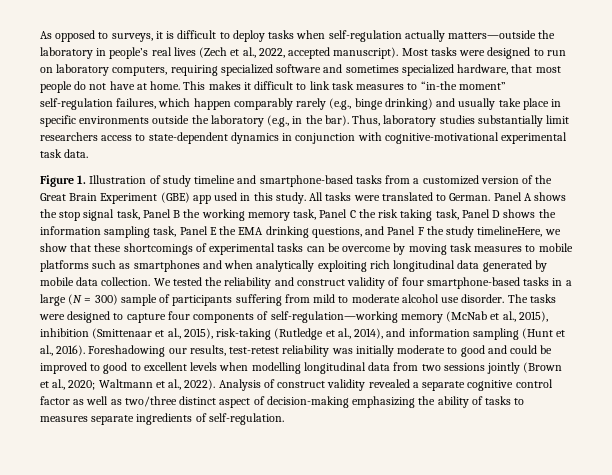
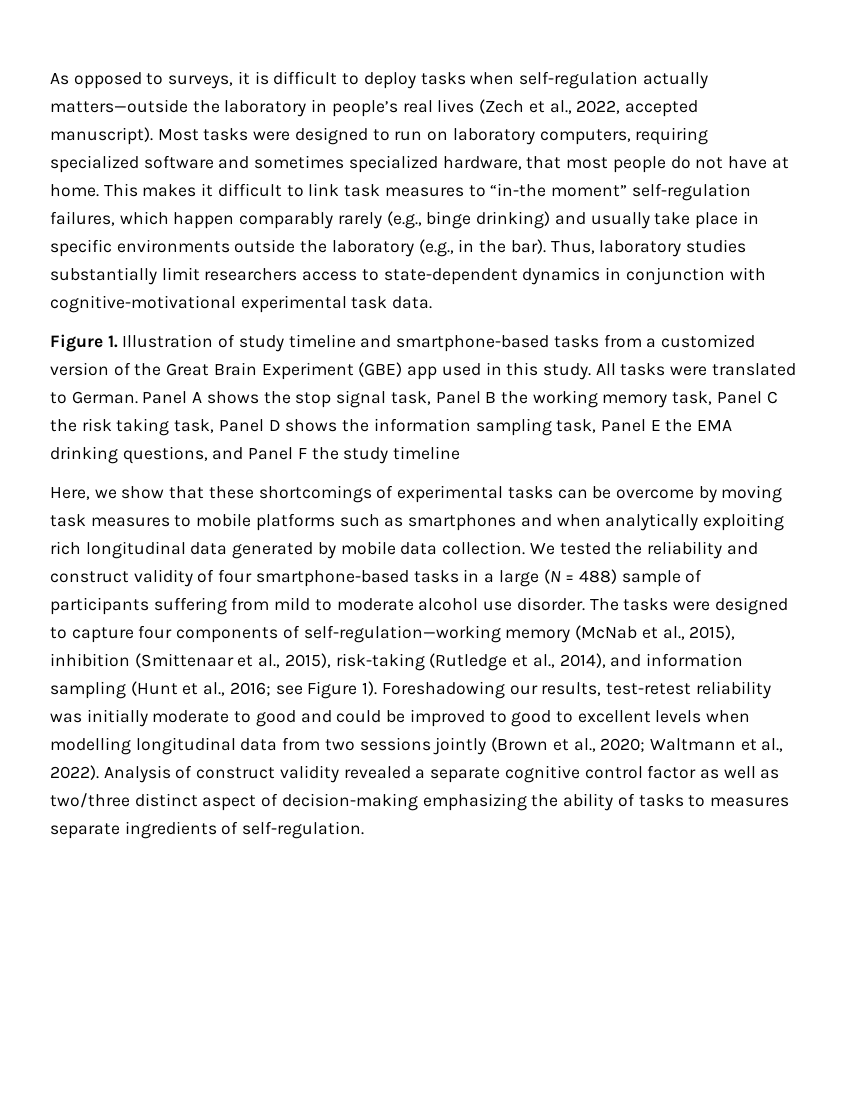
[477,226,543,237] timelineHere, -> [393,446,461,460] [50,487,90,500] timeline // Here,
[94,294,118,305] 300) -> [578,569,617,584] 488)
[56,345,86,356] 2016). -> [229,681,378,699] 2016; see Figure 1).

